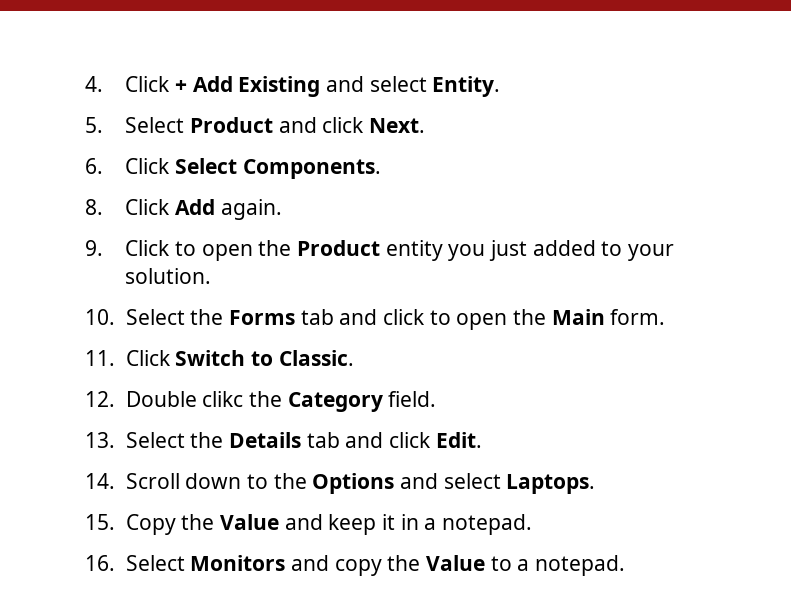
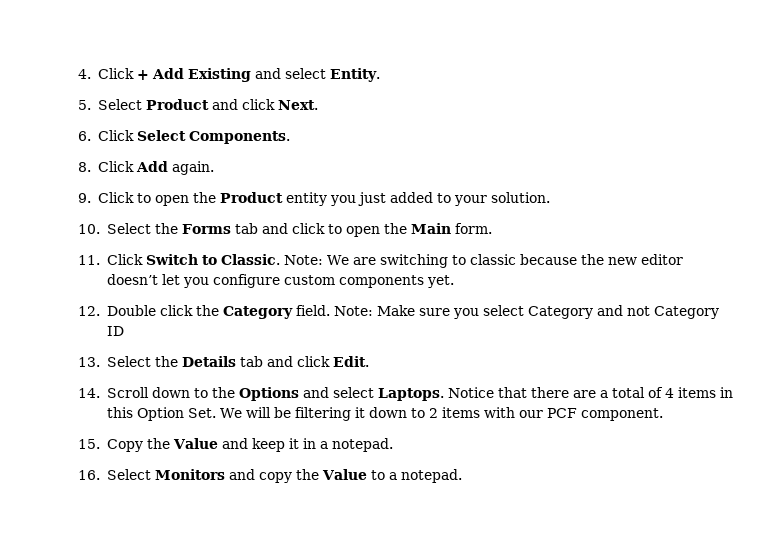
(354, 358) none -> [283,254,683,268] [106,274,454,288] Note: We are switching to classic because the new editor doesn’t let you configure custom components yet.
[202,391,244,407] clikc -> [159,305,193,316] click
(437, 399) none -> [333,305,719,319] [106,326,124,336] Note: Make sure you select Category and not Category ID
(596, 484) none -> [447,387,733,398] [106,407,663,421] Notice that there are a total of 4 items in this Option Set. We will be filtering it down to 2 items with our PCF component.

